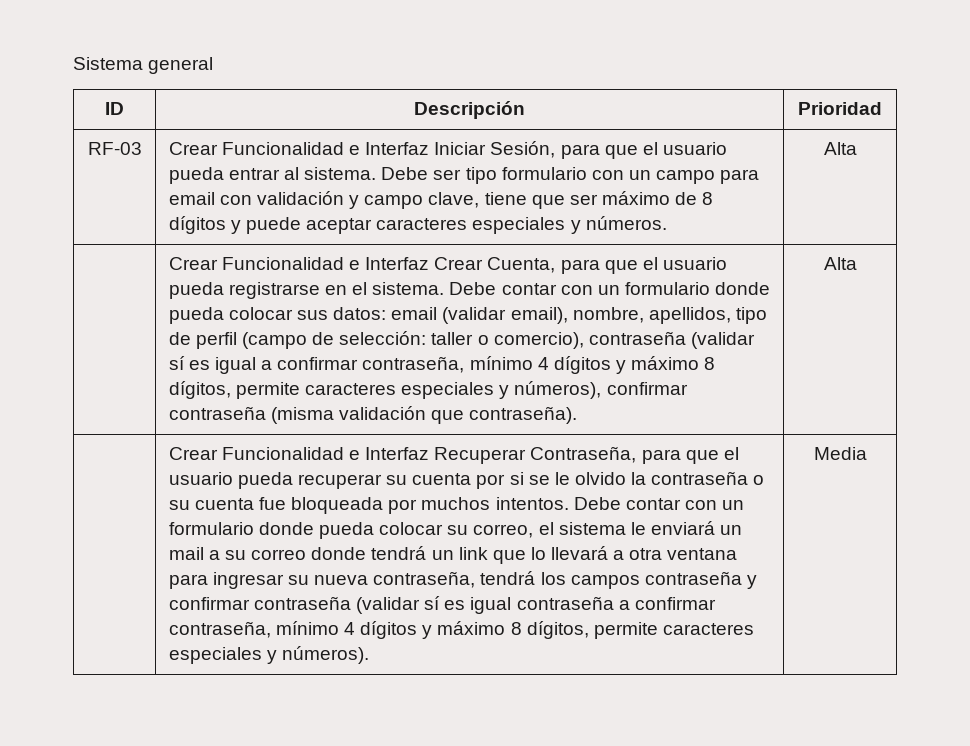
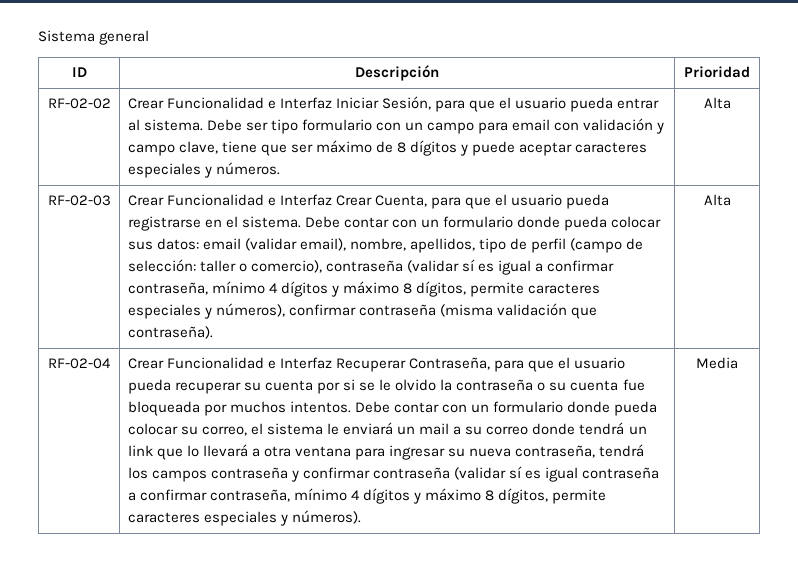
[87,142,142,155] RF-03 -> [47,98,111,109] RF-02-02
(857, 148) none -> [47,195,111,206] RF-02-03
(857, 263) none -> [48,358,111,369] RF-02-04

